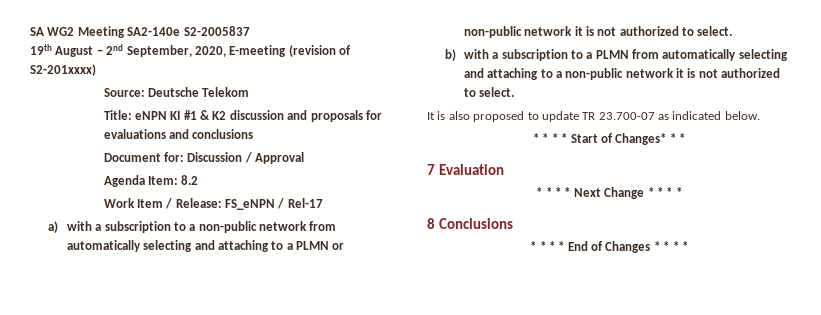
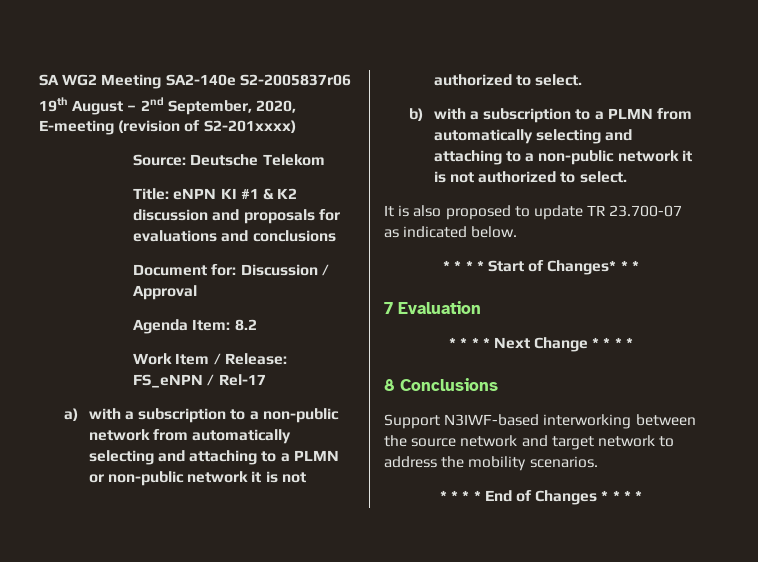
[183,26,250,36] S2-2005837 -> [239,74,351,86] S2-2005837r06
(513, 223) none -> [384,414,696,429] [384,435,675,450] [384,456,598,471] // Support N3IWF-based interworking between the source network and target network to address the mobility scenarios.

